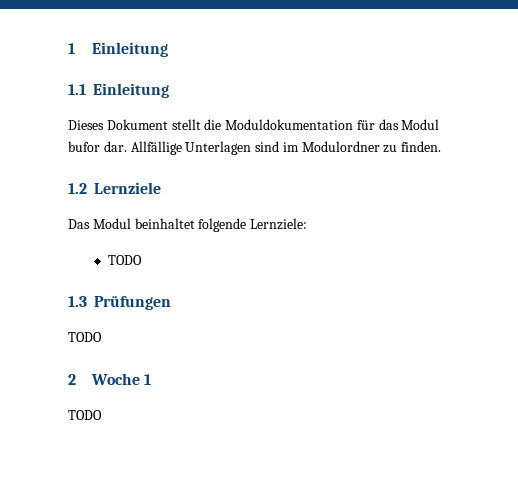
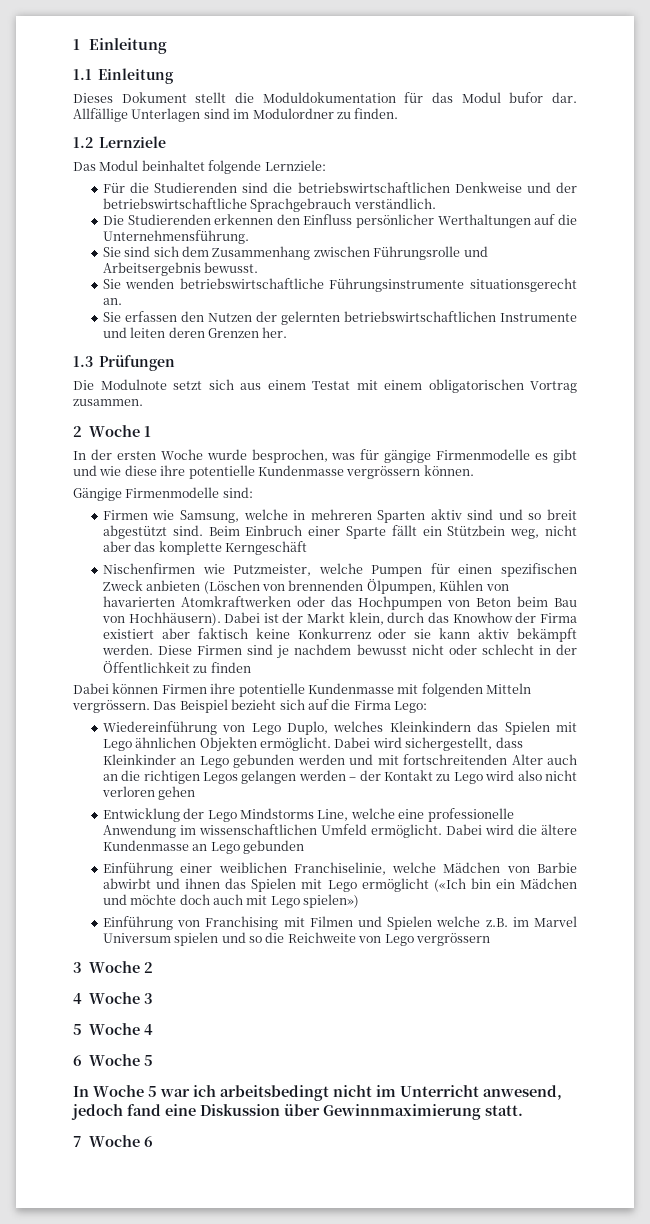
[107,255,142,265] [68,296,171,310] [68,332,102,342] [68,373,152,385] [68,410,102,420] TODO // 1.3 Prüfungen // TODO // 2 Woche 1 // TODO -> [102,182,577,193] [102,198,436,212] [102,214,577,228] [102,230,249,244] [102,246,488,260] [102,262,259,276] [102,278,577,292] [102,298,122,305] [102,311,577,325] [102,327,288,338] [73,355,176,371] [73,379,577,393] [73,399,143,406] [73,425,152,437] [73,449,578,463] [73,465,474,479] [73,487,253,501] [102,509,577,523] [102,525,577,539] [102,541,308,555] [102,563,577,577] [102,579,509,594] [102,596,577,610] [101,612,577,626] [102,628,578,642] [101,644,577,659] [102,661,251,673] [73,683,531,697] [72,699,427,713] [102,721,577,735] [102,737,523,752] [102,754,577,768] [102,770,578,784] [101,786,196,800] [102,808,514,822] [102,824,577,838] [102,840,305,854] [102,862,577,876] [102,878,577,892] [102,894,360,908] [102,916,578,930] [102,932,490,946] [73,961,154,973] [73,992,154,1004] [73,1023,154,1035] [73,1054,154,1066] [73,1085,562,1101] [71,1104,523,1120] [73,1135,154,1147] Für die Studierenden sind die betriebswirtschaftlichen Denkweise und der betriebswirtschaftliche Sprachgebrauch verständlich. // Die Studierenden erkennen den Einfluss persönlicher Werthaltungen auf die Unternehmensführung. // Sie sind sich dem Zusammenhang zwischen Führungsrolle und Arbeitsergebnis bewusst. // Sie wenden betriebswirtschaftliche Führungsinstrumente situationsgerecht an. // Sie erfassen den Nutzen der gelernten betriebswirtschaftlichen Instrumente und leiten deren Grenzen her. // 1.3 Prüfungen // Die Modulnote setzt sich aus einem Testat mit einem obligatorischen Vortrag zusammen. // 2 Woche 1 // In der ersten Woche wurde besprochen, was für gängige Firmenmodelle es gibt und wie diese ihre potentielle Kundenmasse vergrössern können. // Gängige Firmenmodelle sind: // Firmen wie Samsung, welche in mehreren Sparten aktiv sind und so breit abgestützt sind. Beim Einbruch einer Sparte fällt ein Stützbein weg, nicht aber das komplette Kerngeschäft // Nischenfirmen wie Putzmeister, welche Pumpen für einen spezifischen Zweck anbieten (Löschen von brennenden Ölpumpen, Kühlen von havarierten Atomkraftwerken oder das Hochpumpen von Beton beim Bau von Hochhäusern). Dabei ist der Markt klein, durch das Knowhow der Firma existiert aber faktisch keine Konkurrenz oder sie kann aktiv bekämpft werden. Diese Firmen sind je nachdem bewusst nicht oder schlecht in der Öffentlichkeit zu finden // Dabei können Firmen ihre potentielle Kundenmasse mit folgenden Mitteln vergrössern. Das Beispiel bezieht sich auf die Firma Lego: // Wiedereinführung von Lego Duplo, welches Kleinkindern das Spielen mit Lego ähnlichen Objekten ermöglicht. Dabei wird sichergestellt, dass Kleinkinder an Lego gebunden werden und mit fortschreitenden Alter auch an die richtigen Legos gelangen werden – der Kontakt zu Lego wird also nicht verloren gehen // Entwicklung der Lego Mindstorms Line, welche eine professionelle Anwendung im wissenschaftlichen Umfeld ermöglicht. Dabei wird die ältere Kundenmasse an Lego gebunden // Einführung einer weiblichen Franchiselinie, welche Mädchen von Barbie abwirbt und ihnen das Spielen mit Lego ermöglicht («Ich bin ein Mädchen und möchte doch auch mit Lego spielen») // Einführung von Franchising mit Filmen und Spielen welche z.B. im Marvel Universum spielen und so die Reichweite von Lego vergrössern // 3 Woche 2 // 4 Woche 3 // 5 Woche 4 // 6 Woche 5 // In Woche 5 war ich arbeitsbedingt nicht im Unterricht anwesend, jedoch fand eine Diskussion über Gewinnmaximierung statt. // 7 Woche 6

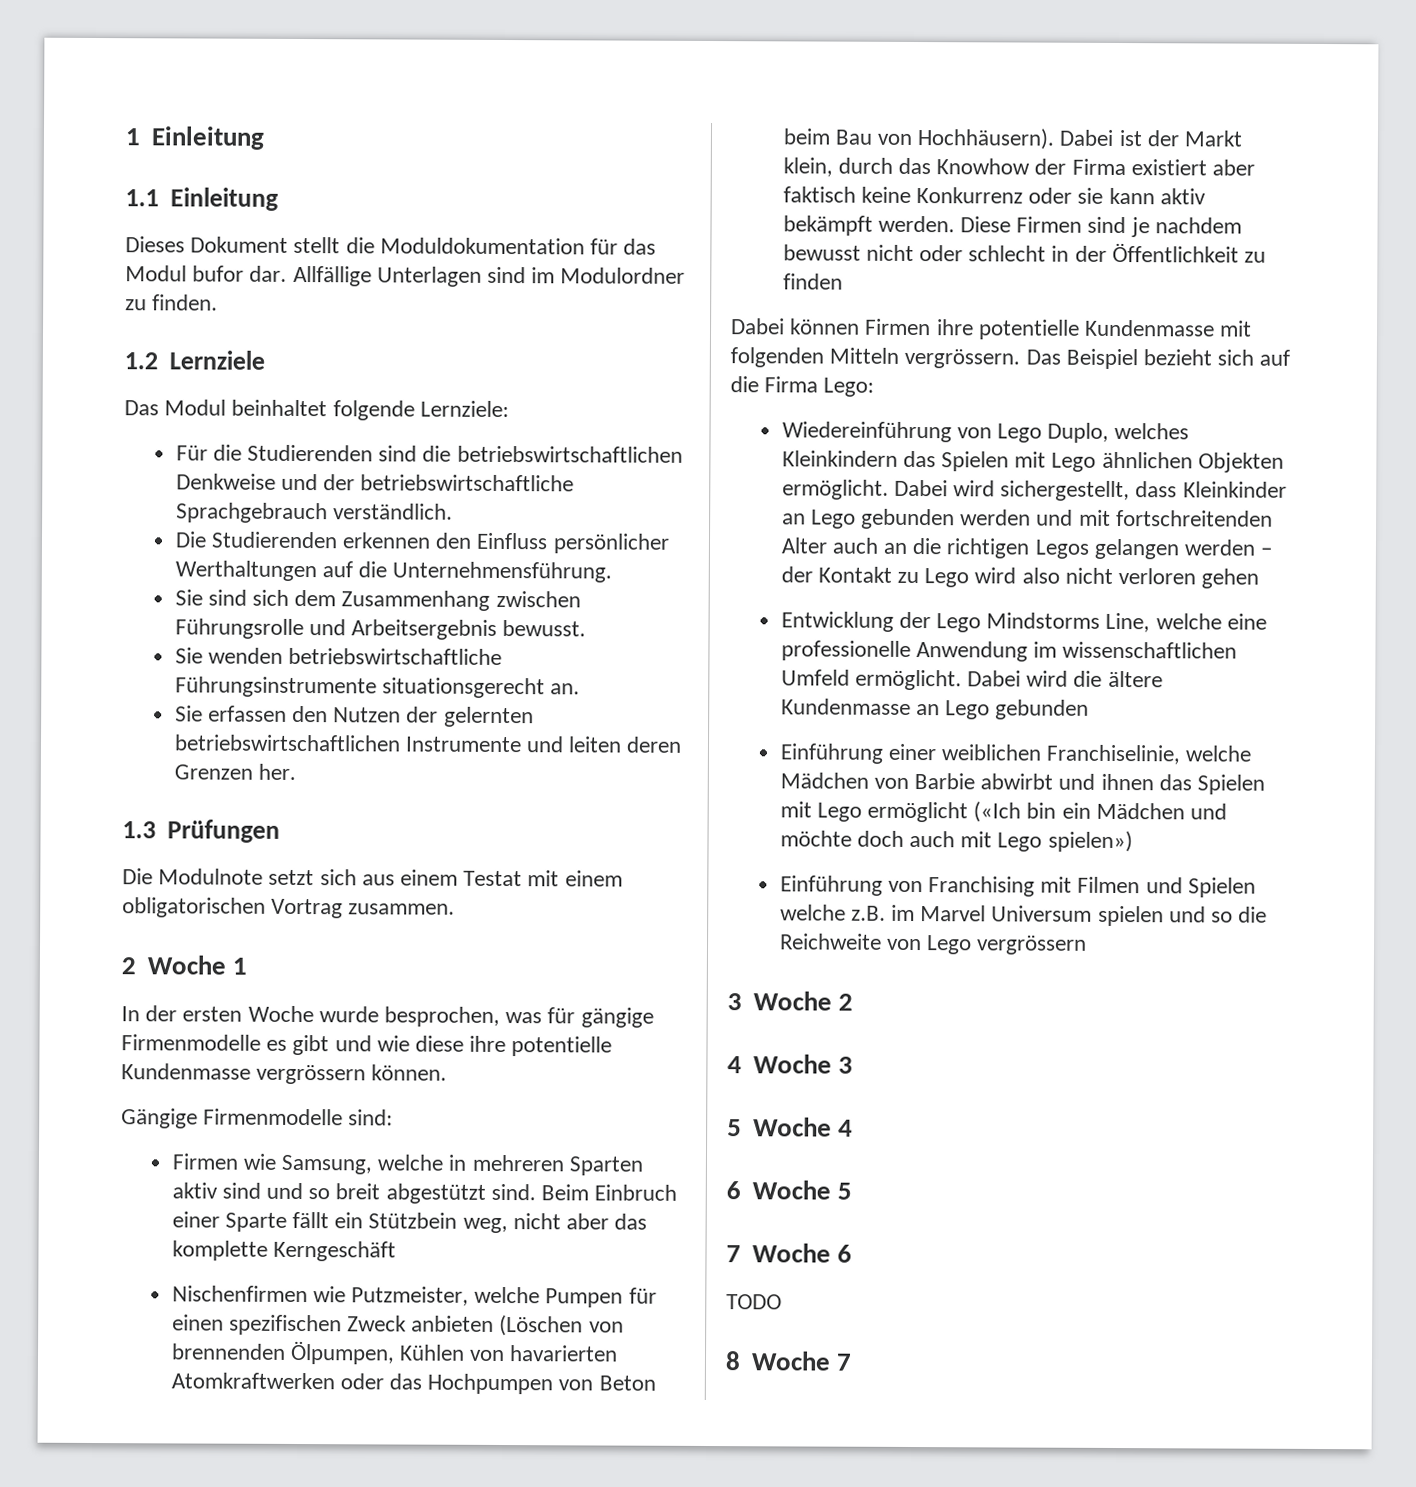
[73,1085,562,1101] [71,1104,523,1120] [73,1135,154,1147] In Woche 5 war ich arbeitsbedingt nicht im Unterricht anwesend, jedoch fand eine Diskussion über Gewinnmaximierung statt. // 7 Woche 6 -> [726,1243,853,1263] [726,1294,782,1310] [725,1351,853,1371] 7 Woche 6 // TODO // 8 Woche 7

